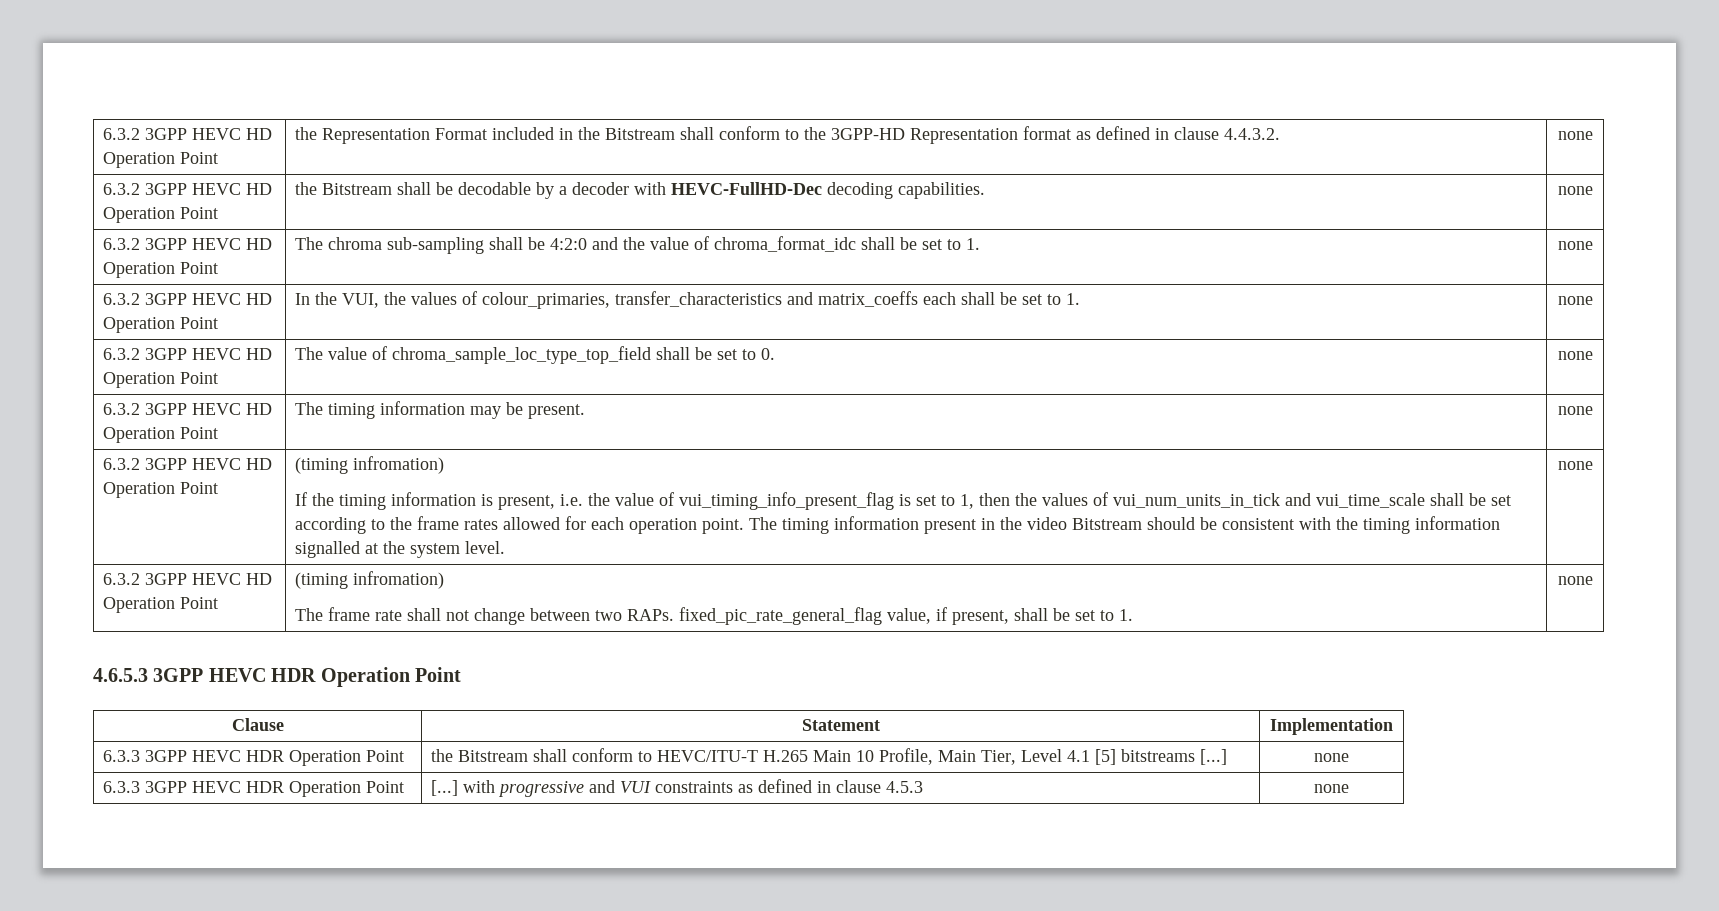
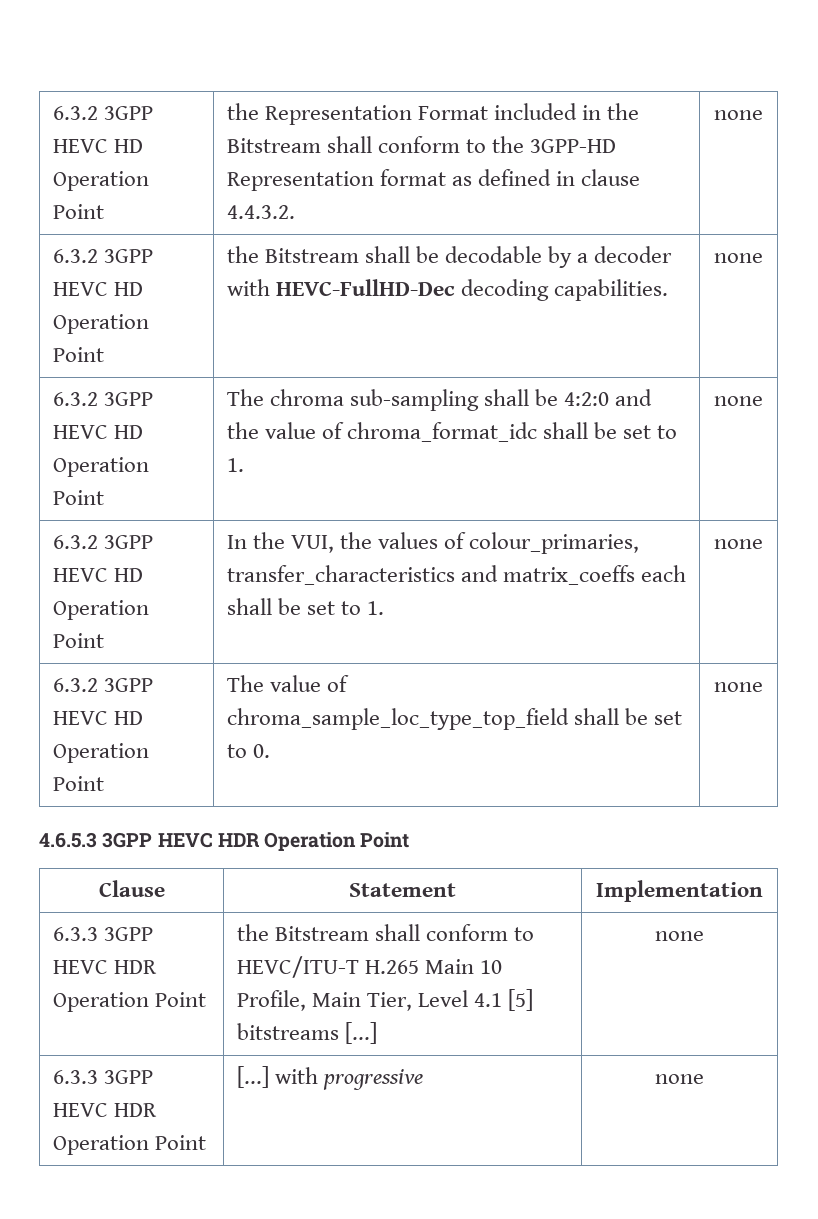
[103,403,273,415] [103,427,219,443] [295,401,586,419] [1557,406,1593,415] [103,458,273,470] [103,482,219,498] [295,456,445,474] [295,492,1512,510] [295,516,1501,534] [295,541,506,558] [1557,461,1593,470] [103,573,273,585] [103,597,219,613] [295,571,445,589] [295,607,1134,625] [1557,576,1593,585] // 6.3.2 3GPP HEVC HD Operation Point | The timing information may be present. | none // 6.3.2 3GPP HEVC HD Operation Point | (timing infromation) // If the timing information is present, i.e. the value of vui_timing_info_present_flag is set to 1, then the values of vui_num_units_in_tick and vui_time_scale shall be set according to the frame rates allowed for each operation point. The timing information present in the video Bitstream should be consistent with the timing information signalled at the system level. | none // 6.3.2 3GPP HEVC HD Operation Point | (timing infromation) // The frame rate shall not change between two RAPs. fixed_pic_rate_general_flag value, if present, shall be set to 1. | none -> (763, 687) none
[589,779,924,793] and VUI constraints as defined in clause 4.5.3 -> (423, 1079) none

